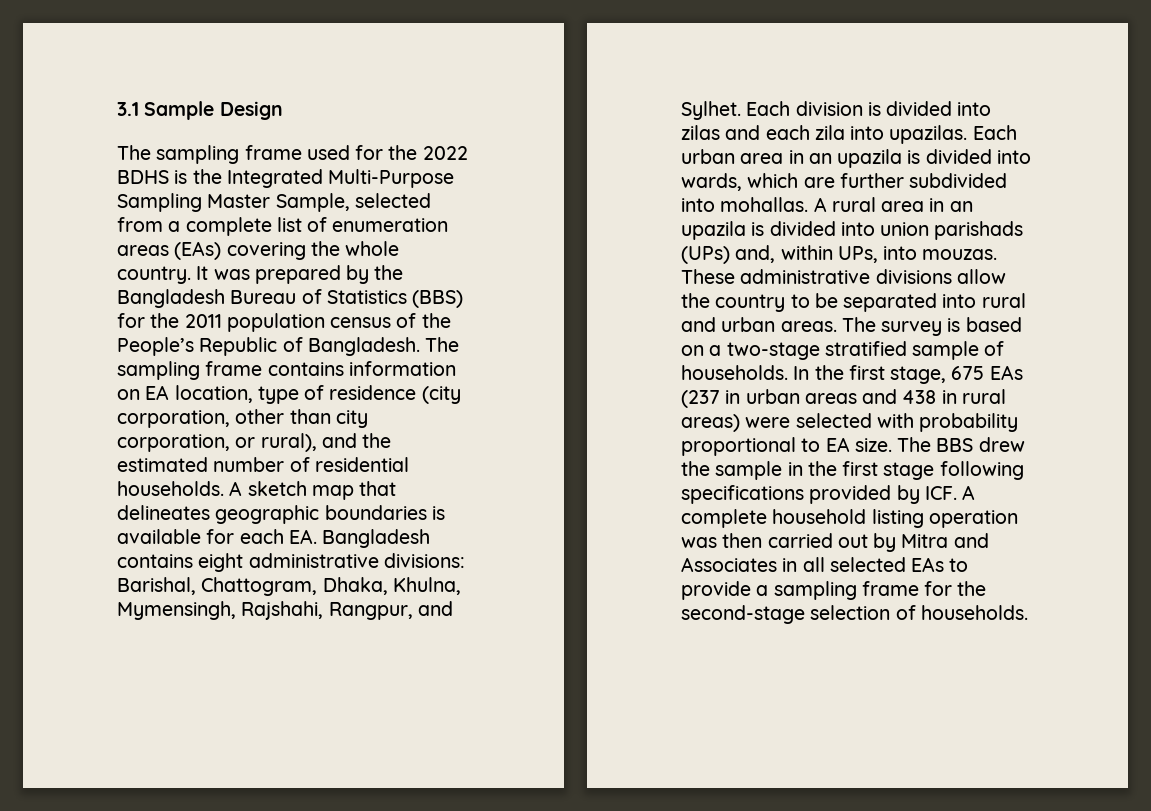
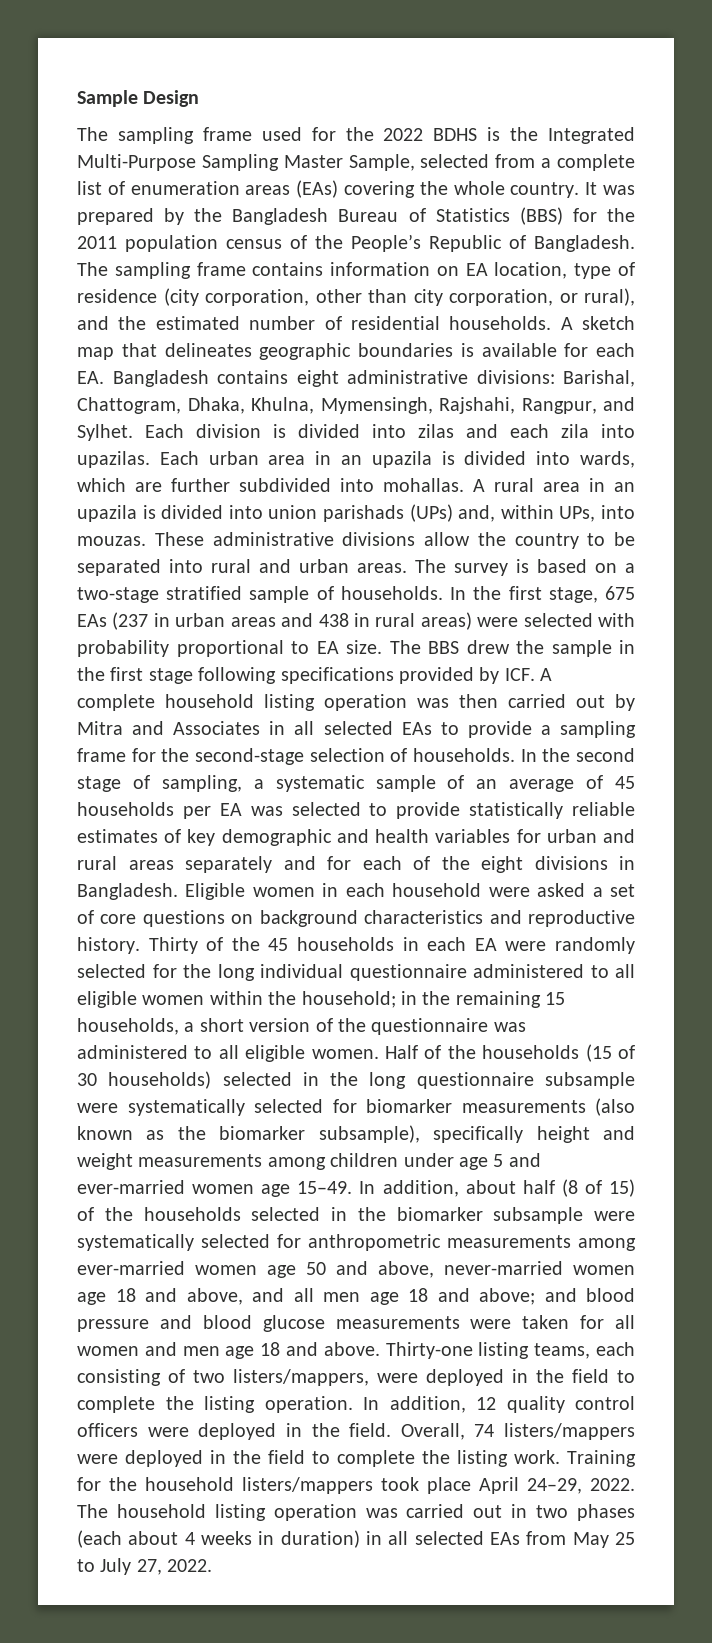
[117,102,139,116] 3.1 -> (77, 98) none
(1028, 612) none -> [520,748,635,762] [77,775,635,792] [77,802,635,819] [77,829,635,846] [77,856,635,873] [77,883,636,900] [77,910,635,927] [77,937,636,954] [77,964,635,981] [77,991,566,1008] [77,1018,526,1035] [77,1044,635,1062] [77,1071,635,1089] [77,1098,635,1116] [77,1125,635,1143] [77,1153,541,1170] [77,1179,636,1197] [77,1207,635,1224] [77,1234,636,1251] [77,1261,635,1278] [77,1288,635,1305] [77,1315,635,1332] [77,1342,635,1359] [77,1369,635,1386] [77,1396,635,1413] [77,1423,635,1440] [77,1450,636,1467] [77,1477,635,1494] [77,1504,636,1521] [77,1530,635,1548] [77,1558,213,1575] In the second stage of sampling, a systematic sample of an average of 45 households per EA was selected to provide statistically reliable estimates of key demographic and health variables for urban and rural areas separately and for each of the eight divisions in Bangladesh. Eligible women in each household were asked a set of core questions on background characteristics and reproductive history. Thirty of the 45 households in each EA were randomly selected for the long individual questionnaire administered to all eligible women within the household; in the remaining 15 households, a short version of the questionnaire was administered to all eligible women. Half of the households (15 of 30 households) selected in the long questionnaire subsample were systematically selected for biomarker measurements (also known as the biomarker subsample), specifically height and weight measurements among children under age 5 and ever-married women age 15–49. In addition, about half (8 of 15) of the households selected in the biomarker subsample were systematically selected for anthropometric measurements among ever-married women age 50 and above, never-married women age 18 and above, and all men age 18 and above; and blood pressure and blood glucose measurements were taken for all women and men age 18 and above. Thirty-one listing teams, each consisting of two listers/mappers, were deployed in the field to complete the listing operation. In addition, 12 quality control officers were deployed in the field. Overall, 74 listers/mappers were deployed in the field to complete the listing work. Training for the household listers/mappers took place April 24–29, 2022. The household listing operation was carried out in two phases (each about 4 weeks in duration) in all selected EAs from May 25 to July 27, 2022.

